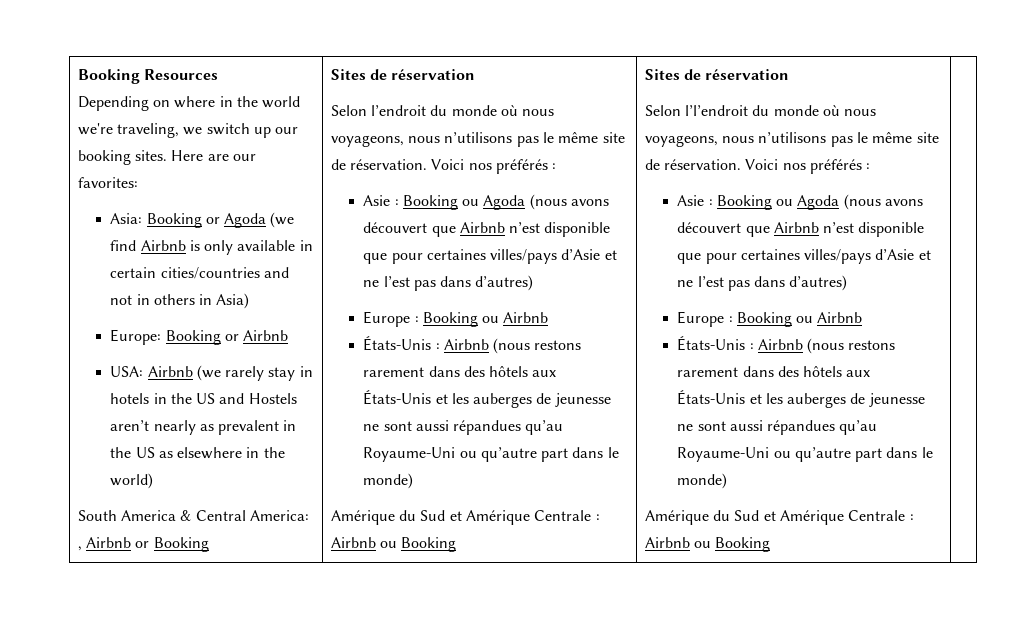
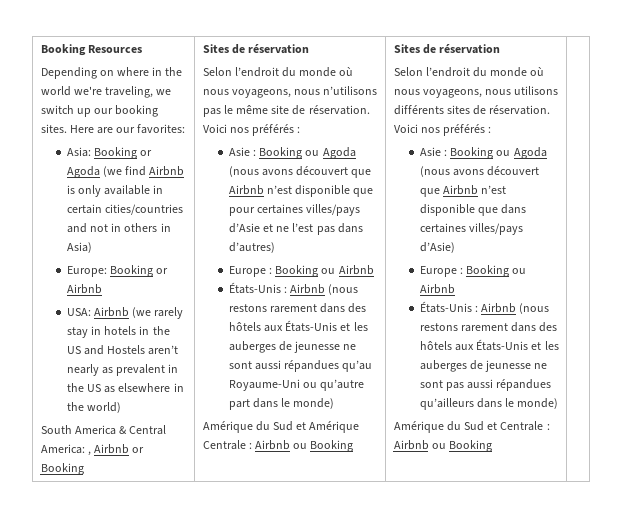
[684,105,877,116] [644,132,939,147] l’l’endroit du monde où nous voyageons, nous n’utilisons pas le même site -> [425,67,545,77] [393,86,559,98] [393,105,470,115] l’endroit du monde où nous voyageons, nous utilisons différents sites
[705,249,931,264] [677,275,848,291] pour certaines villes/pays d’Asie et ne l’est pas dans d’autres) -> [501,204,527,214] [419,223,523,235] [419,242,455,253] dans certaines villes/pays d’Asie)
[729,420,878,435] [677,447,933,462] [677,473,728,489] [644,510,844,525] aussi répandues qu’au Royaume-Uni ou qu’autre part dans le monde) // Amérique du Sud et Amérique -> [445,379,552,391] [419,398,559,410] [393,421,498,433] pas aussi répandues qu’ailleurs dans le monde) // Amérique du Sud et

